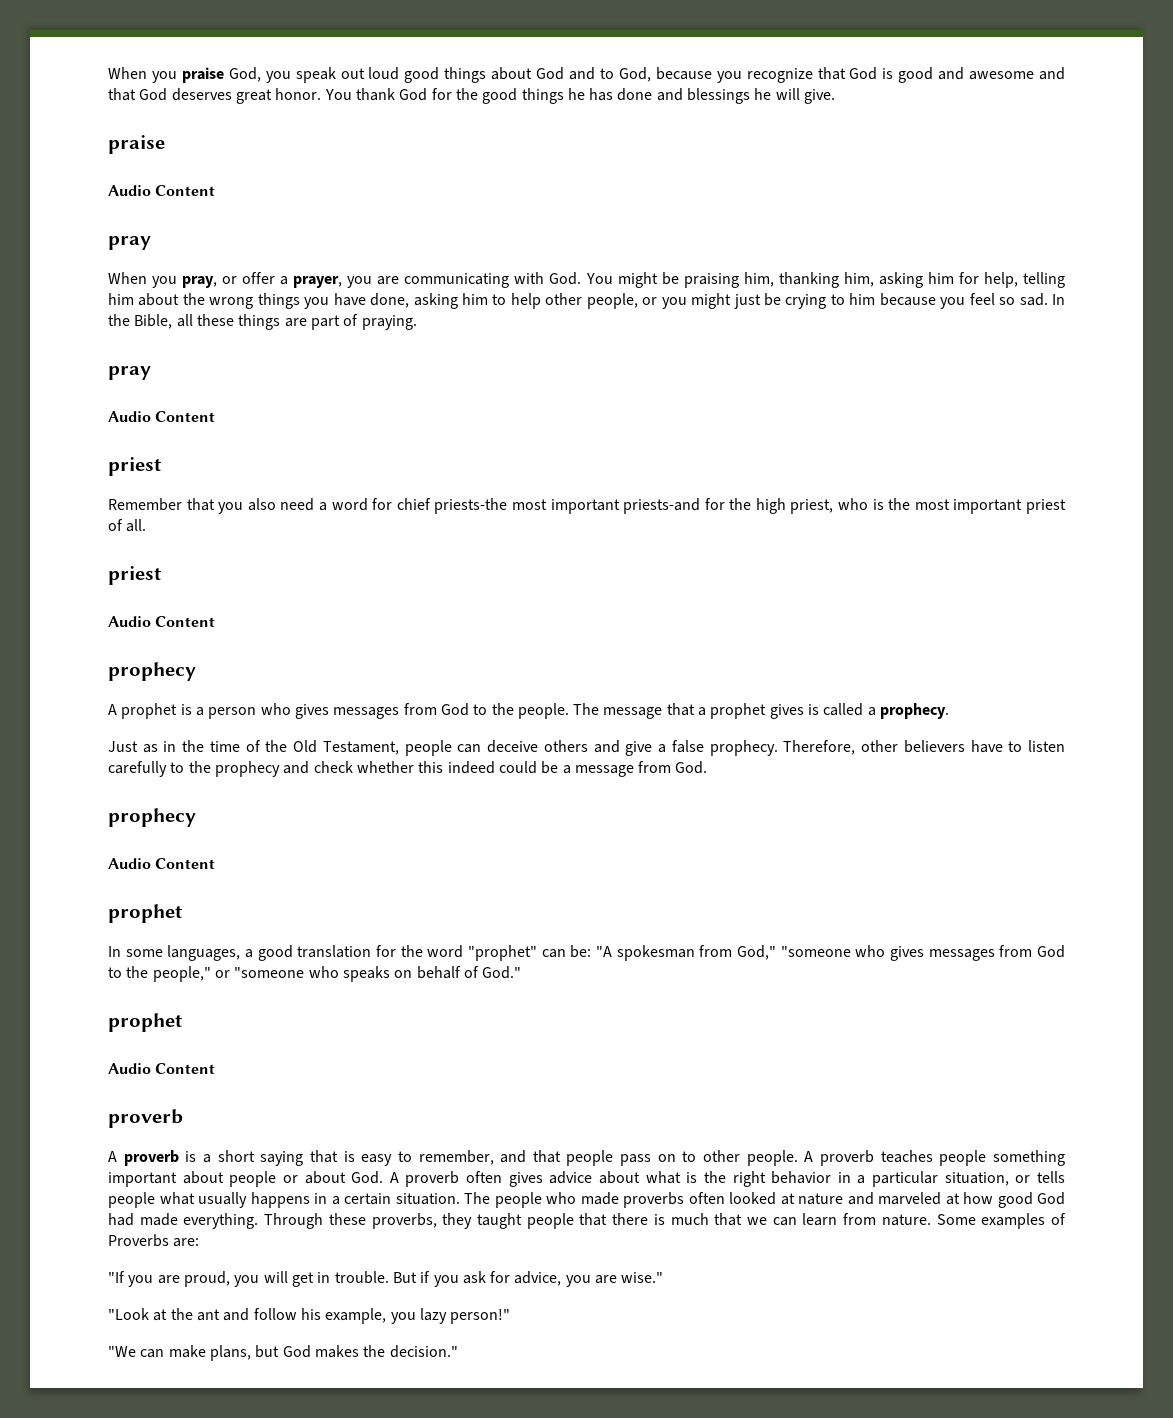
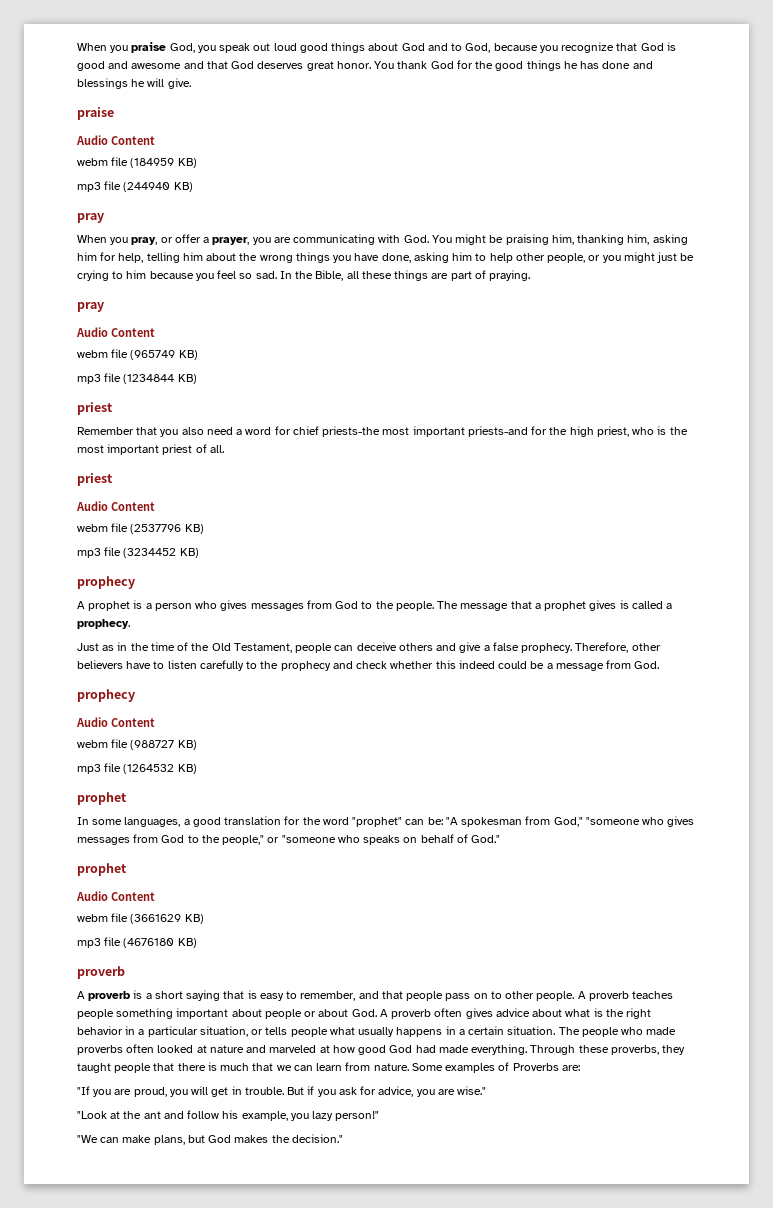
(216, 190) none -> [77,157,197,168] [77,181,193,192] // webm file (184959 KB) // mp3 file (244940 KB)
(216, 416) none -> [77,349,198,360] [77,373,197,384] // webm file (965749 KB) // mp3 file (1234844 KB)
(216, 621) none -> [77,523,204,534] [77,547,199,558] // webm file (2537796 KB) // mp3 file (3234452 KB)
(216, 863) none -> [77,739,197,750] [77,763,197,774] // webm file (988727 KB) // mp3 file (1264532 KB)
(216, 1068) none -> [77,913,204,924] [77,937,197,948] // webm file (3661629 KB) // mp3 file (4676180 KB)

